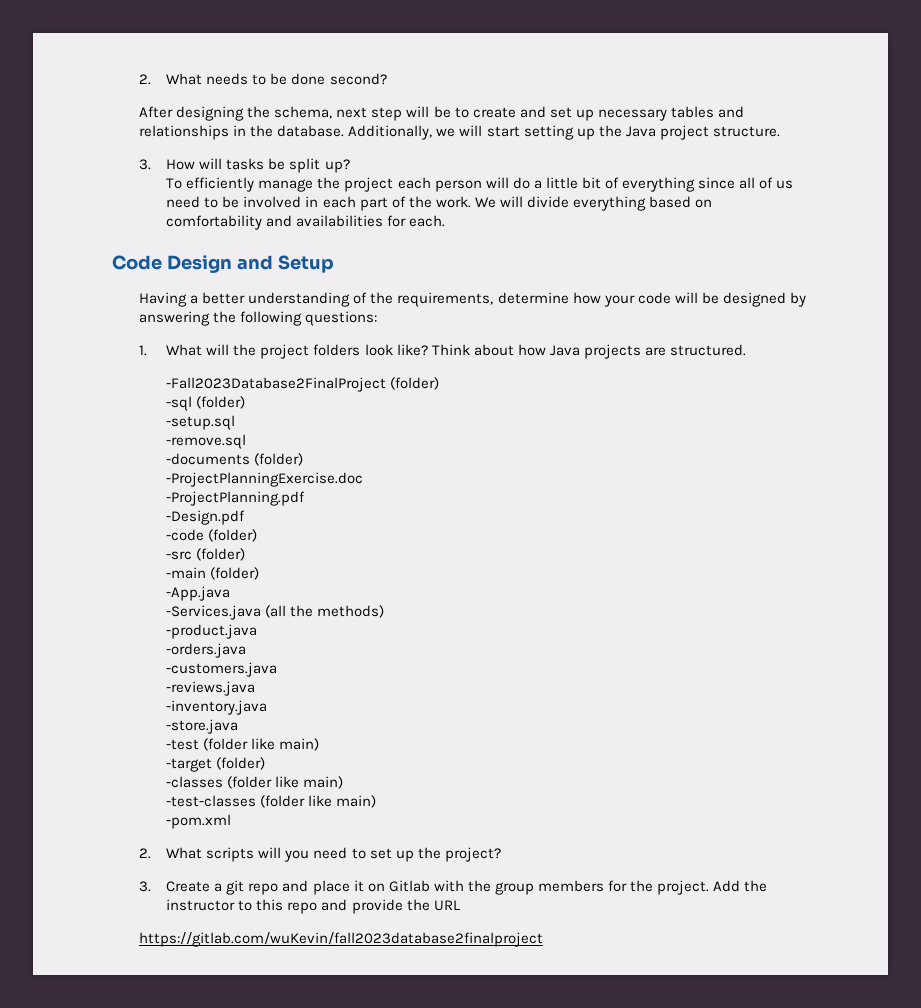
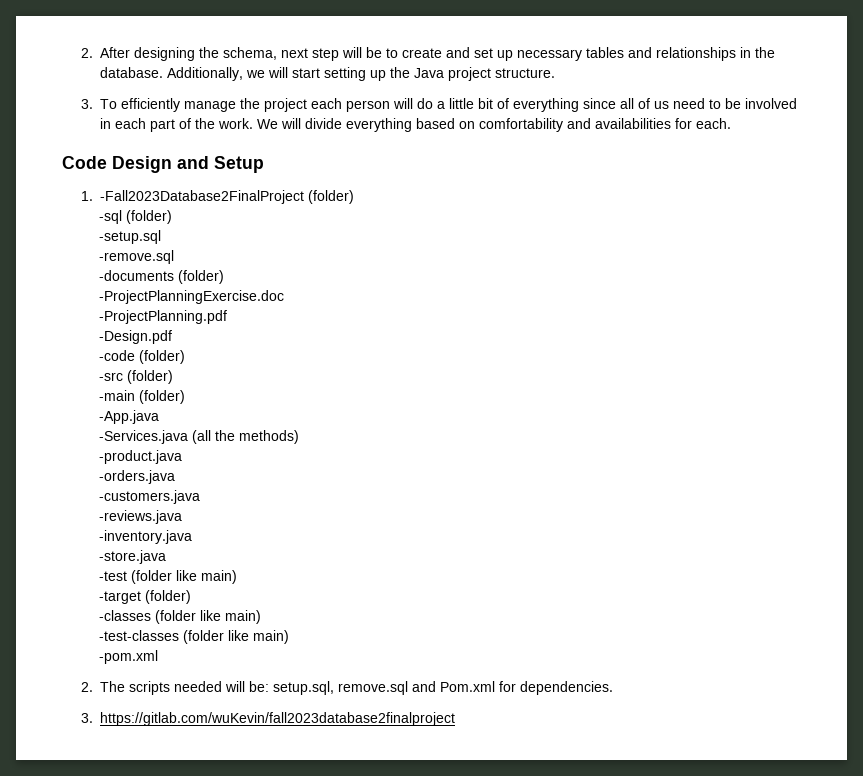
[139,73,387,85] 2. What needs to be done second? // -> [80,48,93,58] 2.
[166,158,350,173] How will tasks be split up? // -> (93, 104) none
[139,292,806,307] [139,311,378,326] [139,344,746,359] Having a better understanding of the requirements, determine how your code will be designed by answering the following questions: // 1. What will the project folders look like? Think about how Java projects are structured. // -> [80,191,93,201] 1.
[166,847,501,862] [139,880,768,895] [166,899,460,914] What scripts will you need to set up the project? // 3. Create a git repo and place it on Gitlab with the group members for the project. Add the instructor to this repo and provide the URL // -> [99,681,613,695] [80,713,93,723] The scripts needed will be: setup.sql, remove.sql and Pom.xml for dependencies. // 3.

